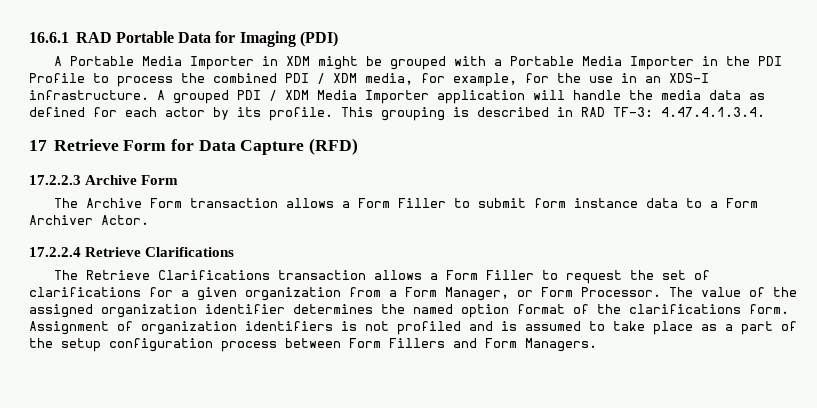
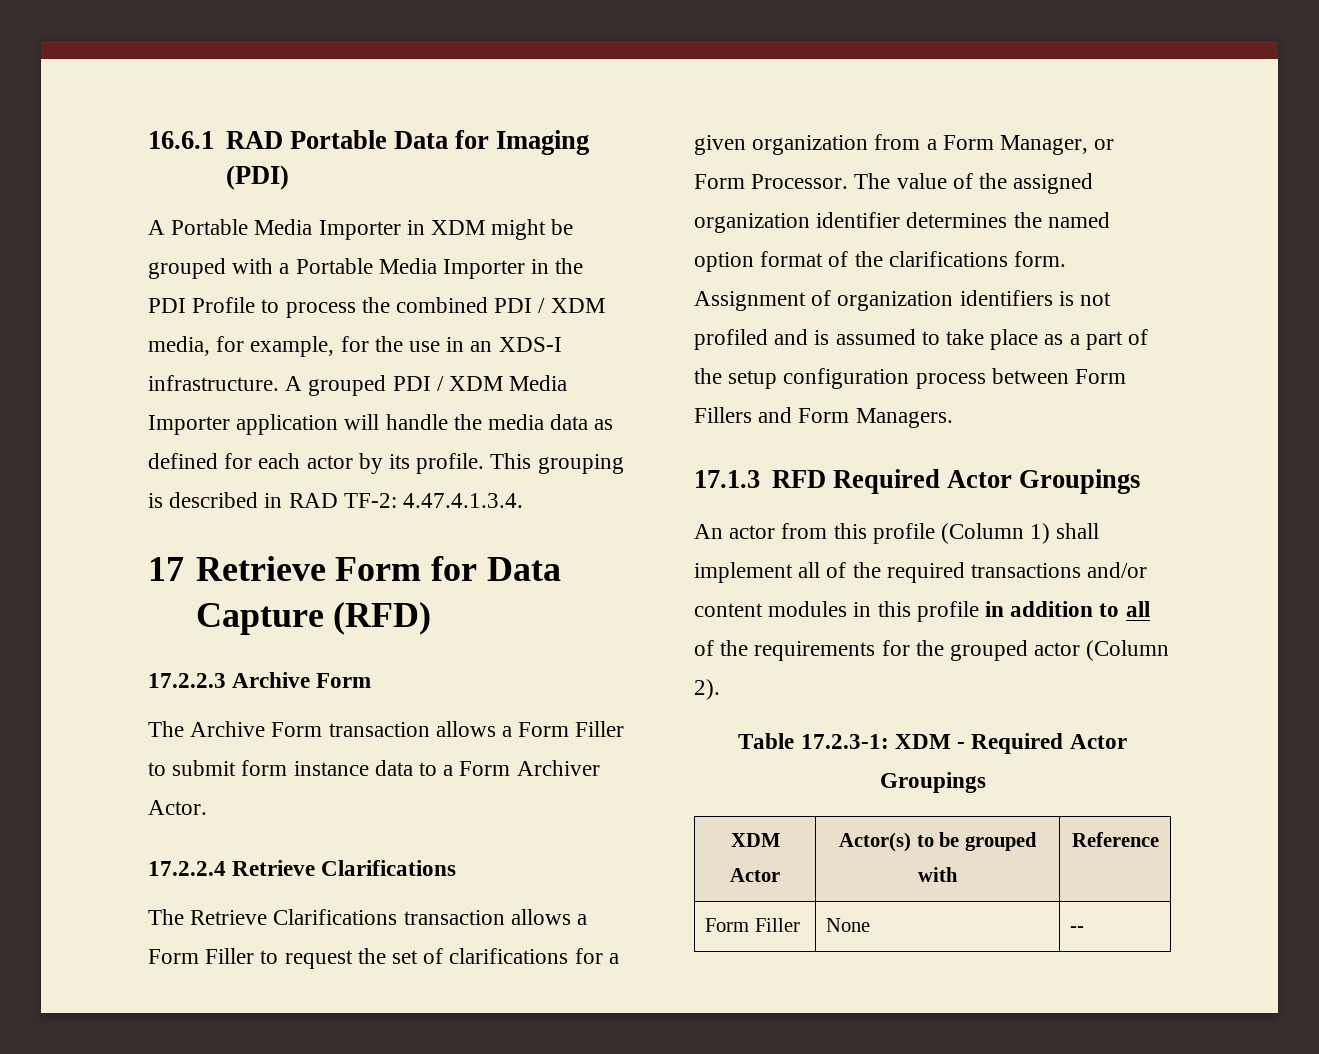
[613,107,653,117] TF-3: -> [343,493,397,508] TF-2:
(597, 345) none -> [694,469,1140,494] [694,523,1100,544] [694,562,1148,583] [694,601,1150,622] [694,640,1170,661] [694,679,720,700] [738,733,1127,754] [879,772,986,793] [730,833,780,847] [730,868,780,882] [839,832,1037,852] [918,867,958,882] [1071,832,1159,847] [705,918,800,932] [826,918,871,932] [1070,926,1085,932] // 17.1.3 RFD Required Actor Groupings // An actor from this profile (Column 1) shall implement all of the required transactions and/or content modules in this profile in addition to all of the requirements for the grouped actor (Column 2). // Table 17.2.3-1: XDM - Required Actor Groupings // XDM Actor | Actor(s) to be grouped with | Reference // Form Filler | None | --

